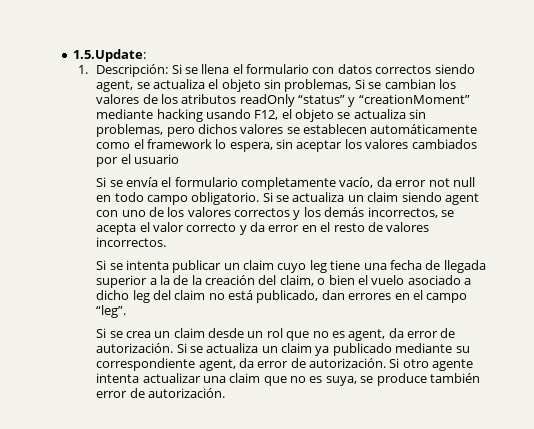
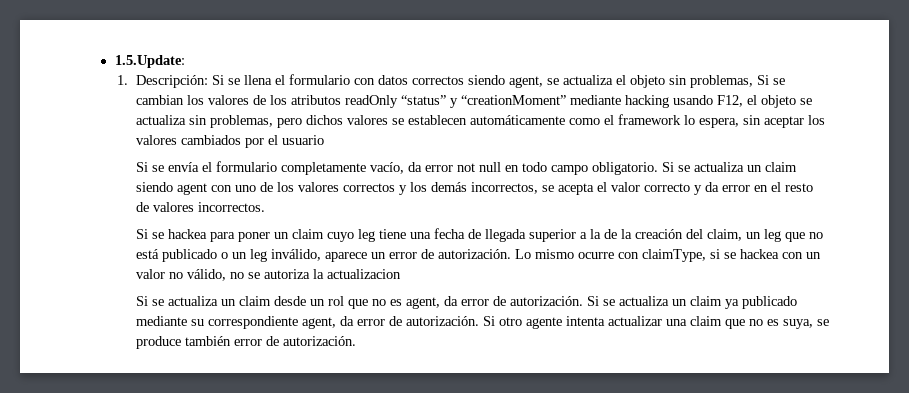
[125,260,222,273] intenta publicar -> [167,229,270,242] hackea para poner
[317,275,472,285] [96,290,468,303] [96,305,127,318] [96,328,151,338] o bien el vuelo asociado a dicho leg del claim no está publicado, dan errores en el campo “leg”. // Si se crea -> [745,229,823,242] [135,249,821,262] [135,269,401,281] [135,296,218,306] un leg que no está publicado o un leg inválido, aparece un error de autorización. Lo mismo ocurre con claimType, si se hackea con un valor no válido, no se autoriza la actualizacion // Si se actualiza

